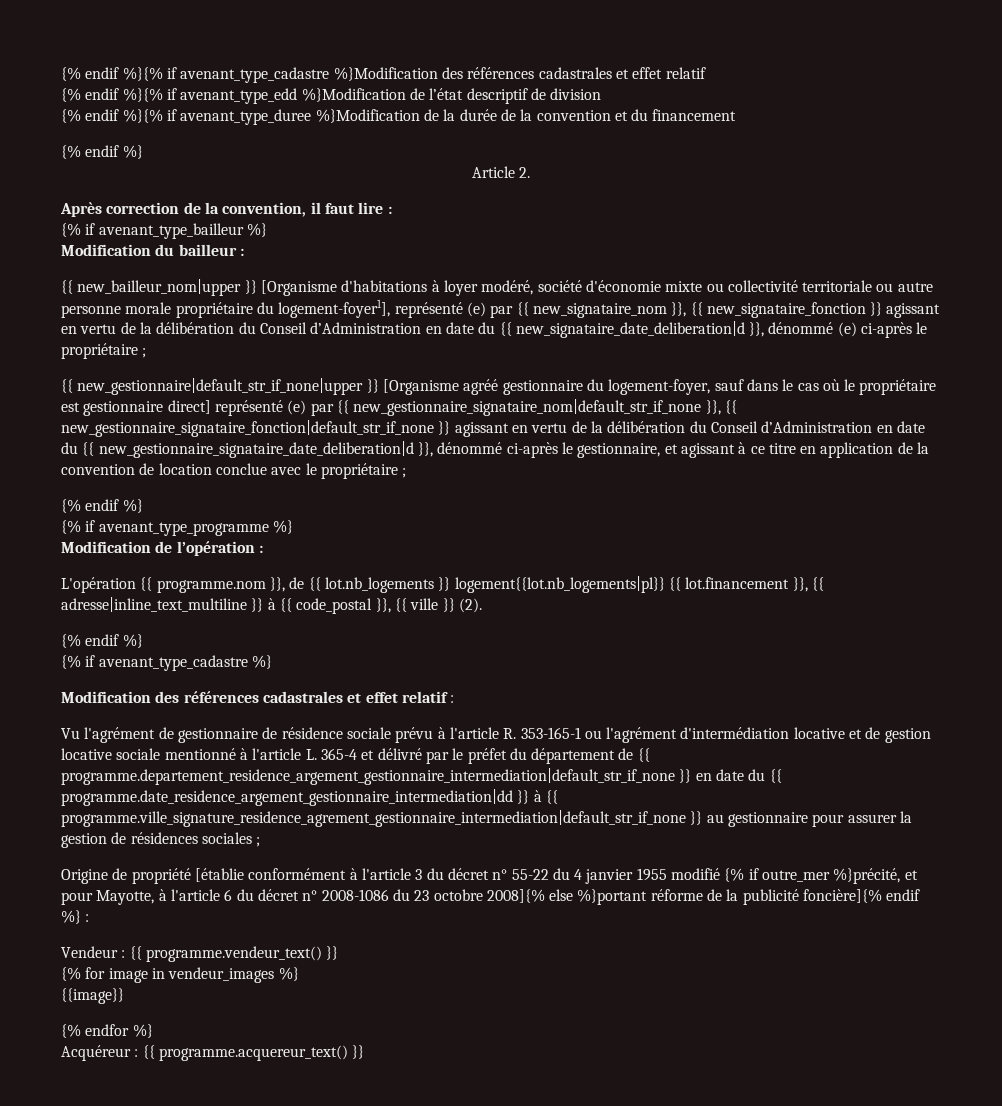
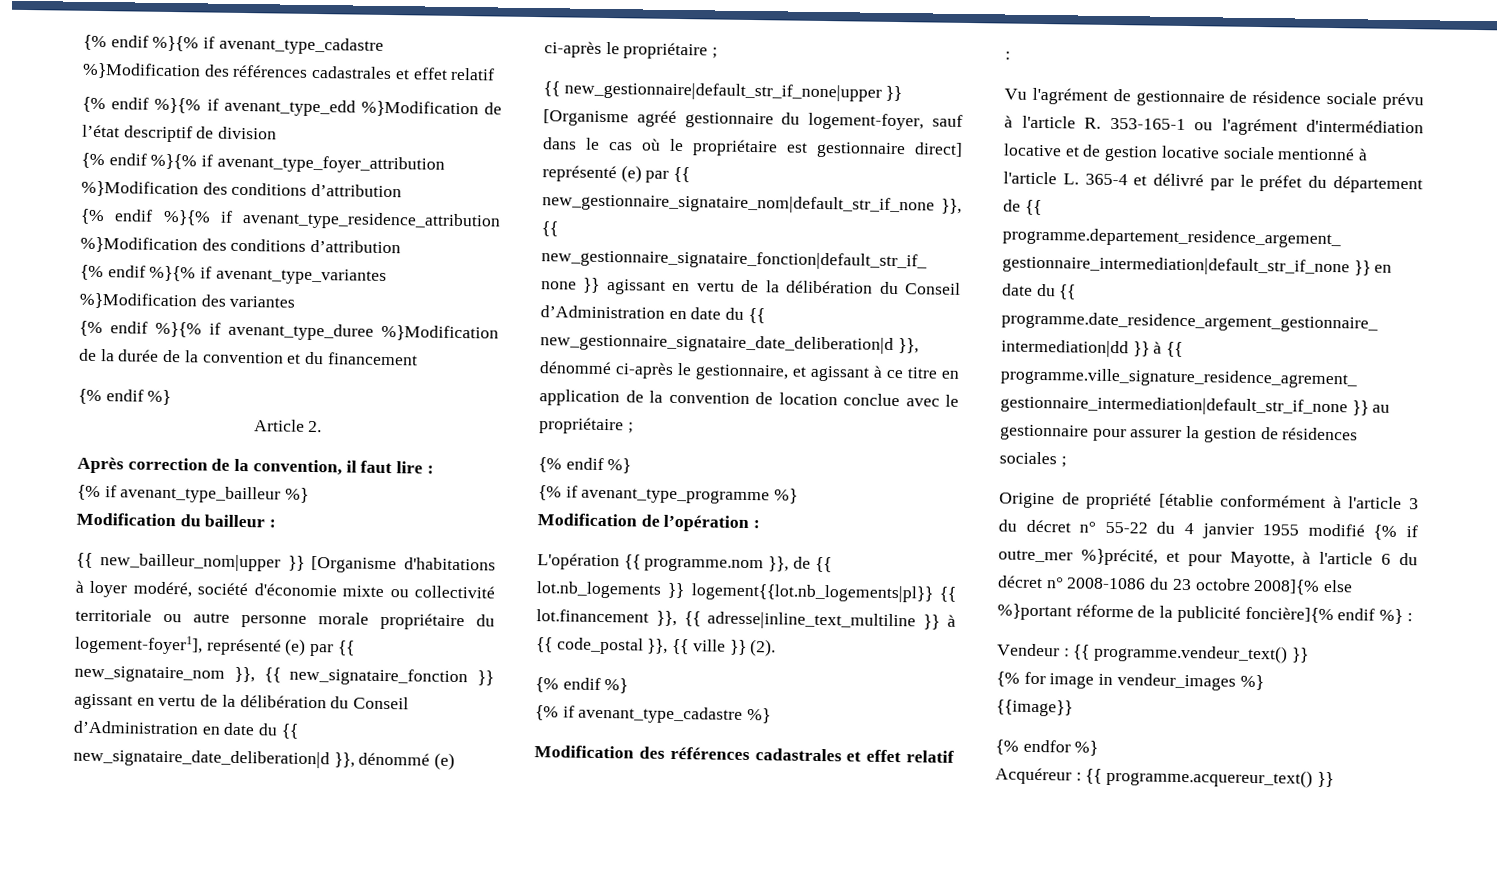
(602, 94) none -> [81,152,445,174] [81,180,403,198] [80,208,501,231] [80,236,402,254] [80,264,387,285] [79,292,296,310] // {% endif %}{% if avenant_type_foyer_attribution %}Modification des conditions d’attribution // {% endif %}{% if avenant_type_residence_attribution %}Modification des conditions d’attribution // {% endif %}{% if avenant_type_variantes %}Modification des variantes

